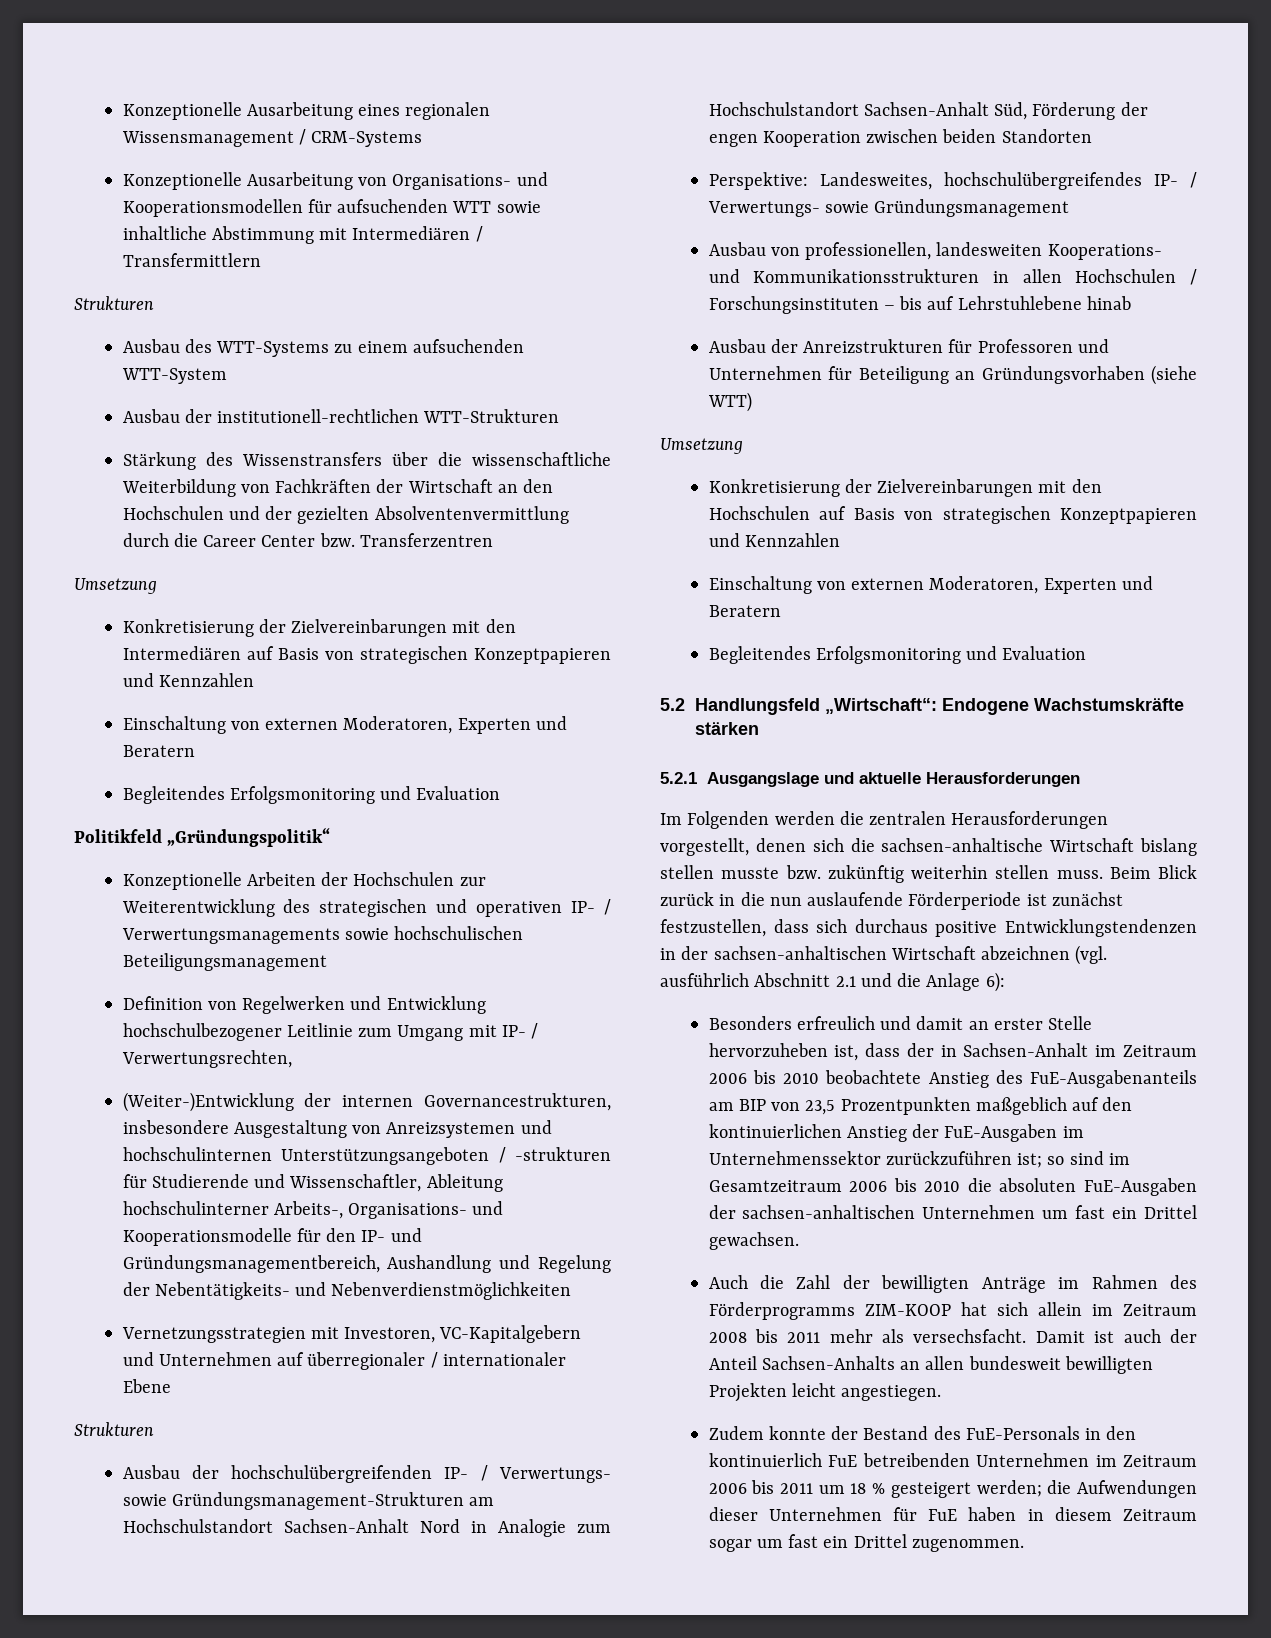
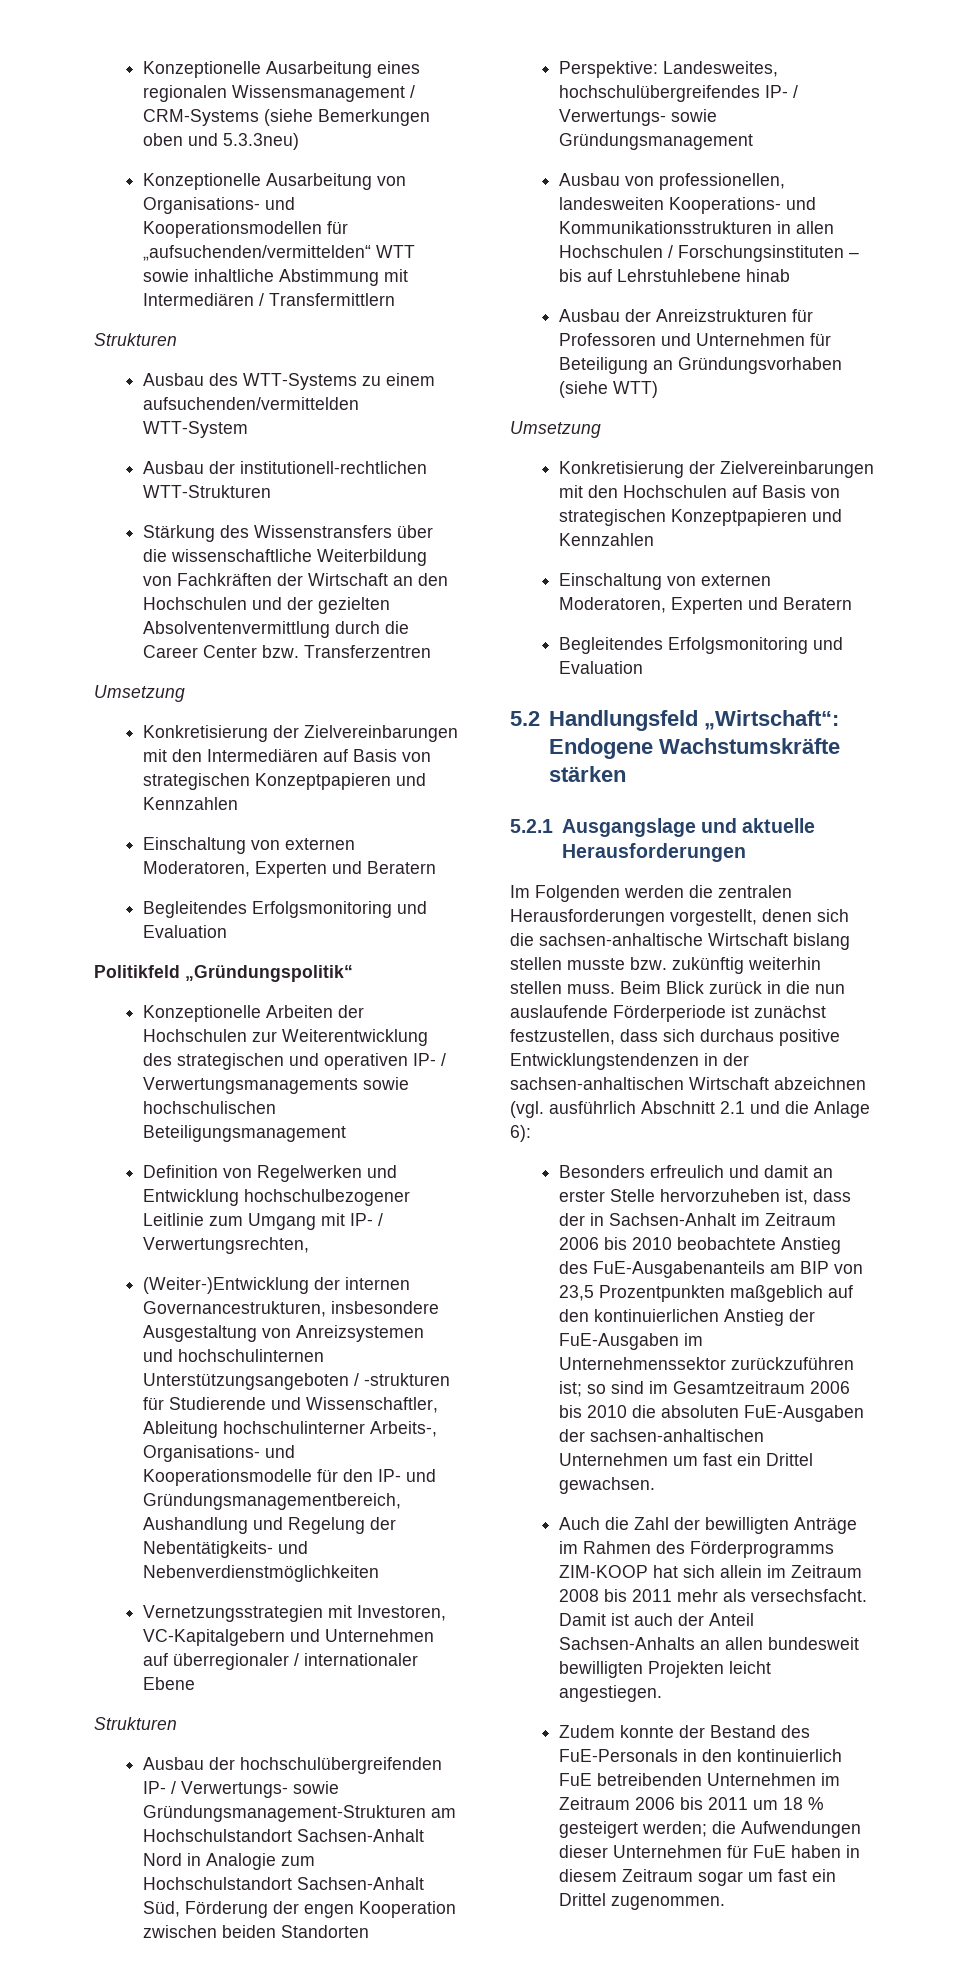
(423, 139) none -> [263,109,430,126] [142,133,299,150] (siehe Bemerkungen oben und 5.3.3neu)
[337,199,449,213] aufsuchenden -> [142,245,371,261] „aufsuchenden/vermittelden“
[412,339,524,353] aufsuchenden -> [142,397,359,410] aufsuchenden/vermittelden

